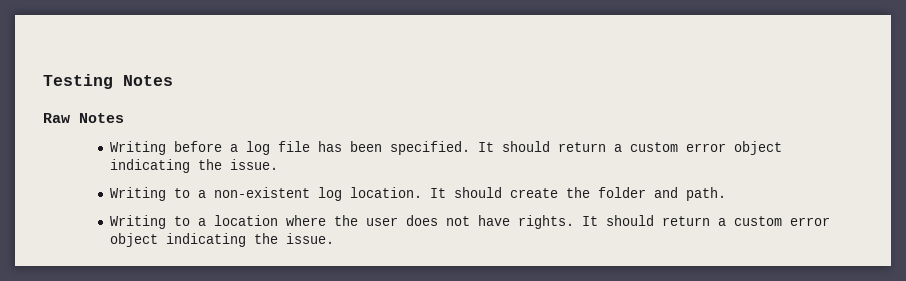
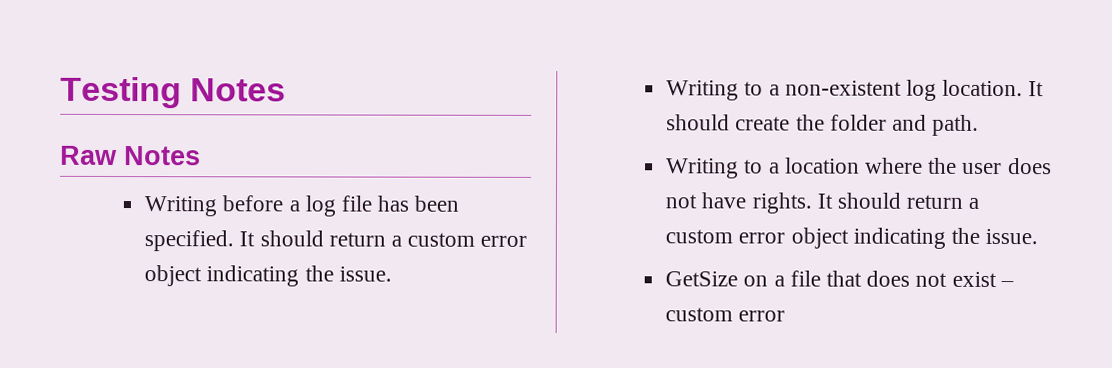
(335, 238) none -> [665,270,1014,288] [665,307,786,322] // GetSize on a file that does not exist – custom error

